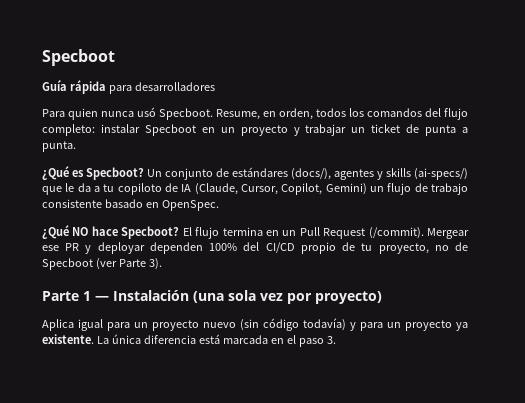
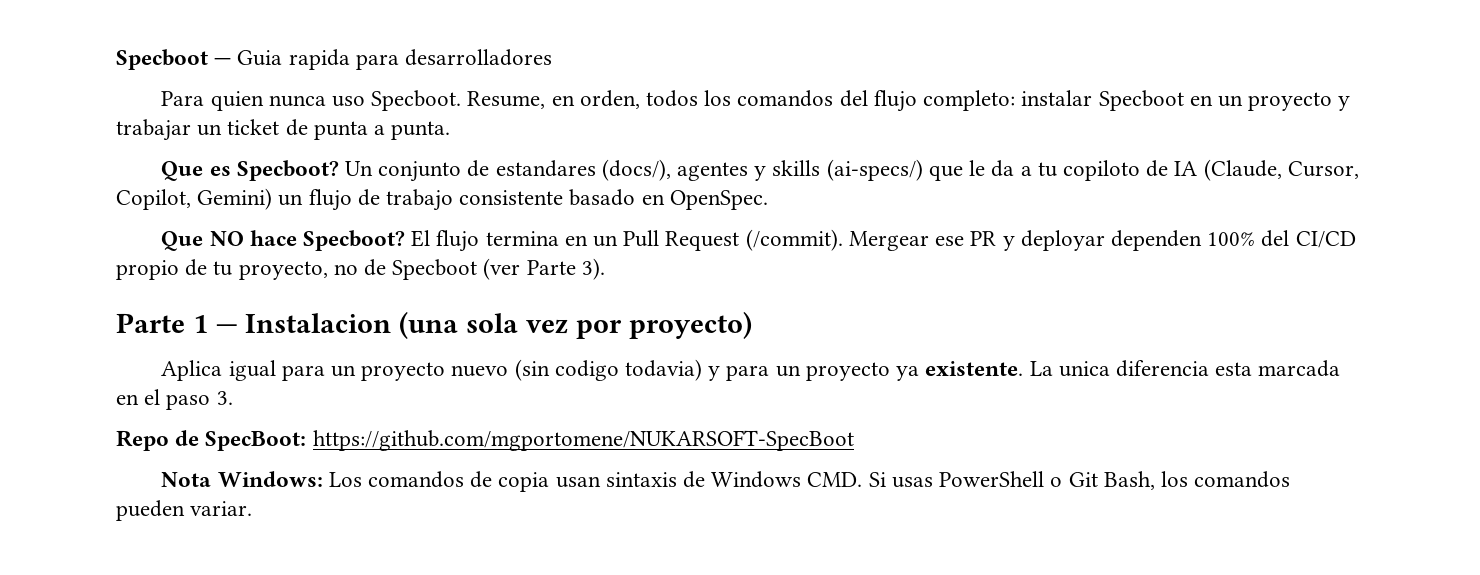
[42,49,115,66] [42,80,106,94] Specboot // Guía rápida -> [116,49,350,70] Specboot — Guia rapida
[137,107,156,117] usó -> [332,96,366,107] uso
[42,166,69,180] ¿Qué -> [161,161,204,181] Que
[232,167,288,177] estándares -> [495,160,596,177] estandares
[42,225,69,239] ¿Qué -> [161,231,204,251] Que
[113,290,189,301] Instalación -> [245,313,392,333] Instalacion
[263,318,346,331] código todavía) -> [554,359,703,381] codigo todavia)
[111,334,220,344] única diferencia está -> [1058,360,1253,377] unica diferencia esta
(336, 340) none -> [116,430,854,451] [161,471,1291,492] [116,500,253,521] // Repo de SpecBoot: https://github.com/mgportomene/NUKARSOFT-SpecBoot // Nota Windows: Los comandos de copia usan sintaxis de Windows CMD. Si usas PowerShell o Git Bash, los comandos pueden variar.

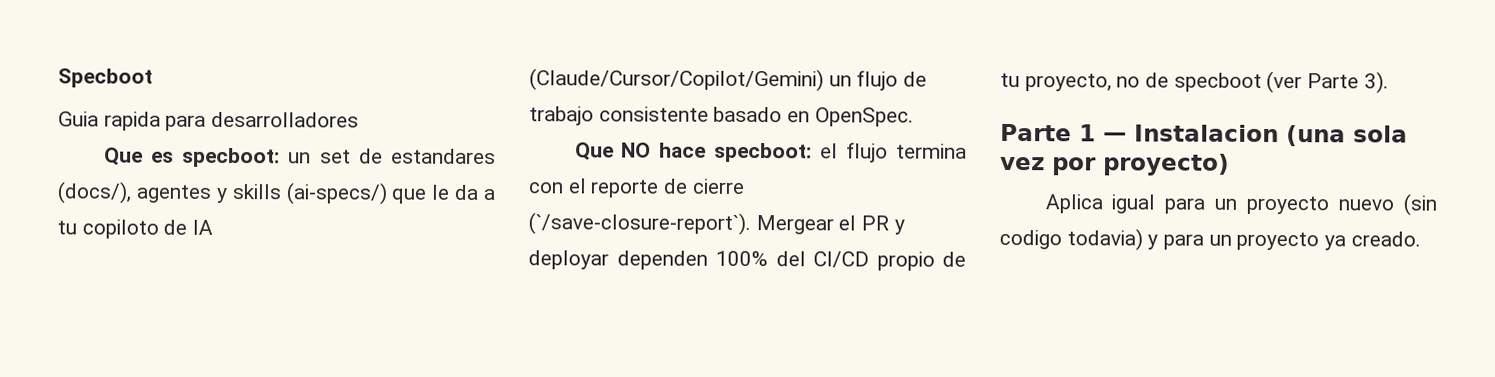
[116,49,232,70] Specboot — -> [58,68,153,88] Specboot //
[161,90,1351,112] [116,119,451,141] // Para quien nunca uso Specboot. Resume, en orden, todos los comandos del flujo completo: instalar Specboot en un proyecto y trabajar un ticket de punta a punta. -> (360, 119) none
[236,160,462,182] Specboot? Un conjunto -> [182,147,351,168] specboot: un set
[1203,159,1359,181] [116,188,273,210] (Claude, Cursor, Copilot, Gemini) -> [529,68,824,92] (Claude/Cursor/Copilot/Gemini)
[303,229,965,252] Specboot? El flujo termina en un Pull Request (/commit). Mergear ese -> [714,142,967,163] [528,178,745,198] [528,212,857,236] specboot: el flujo termina con el reporte de cierre (`/save-closure-report`). Mergear el
[392,259,478,280] Specboot -> [1173,72,1262,92] specboot
[925,360,1341,377] [116,389,233,410] [116,430,854,451] [161,471,1291,492] [116,500,253,521] existente. La unica diferencia esta marcada en el paso 3. // Repo de SpecBoot: https://github.com/mgportomene/NUKARSOFT-SpecBoot // Nota Windows: Los comandos de copia usan sintaxis de Windows CMD. Si usas PowerShell o Git Bash, los comandos pueden variar. -> [1350,231,1421,247] creado.

